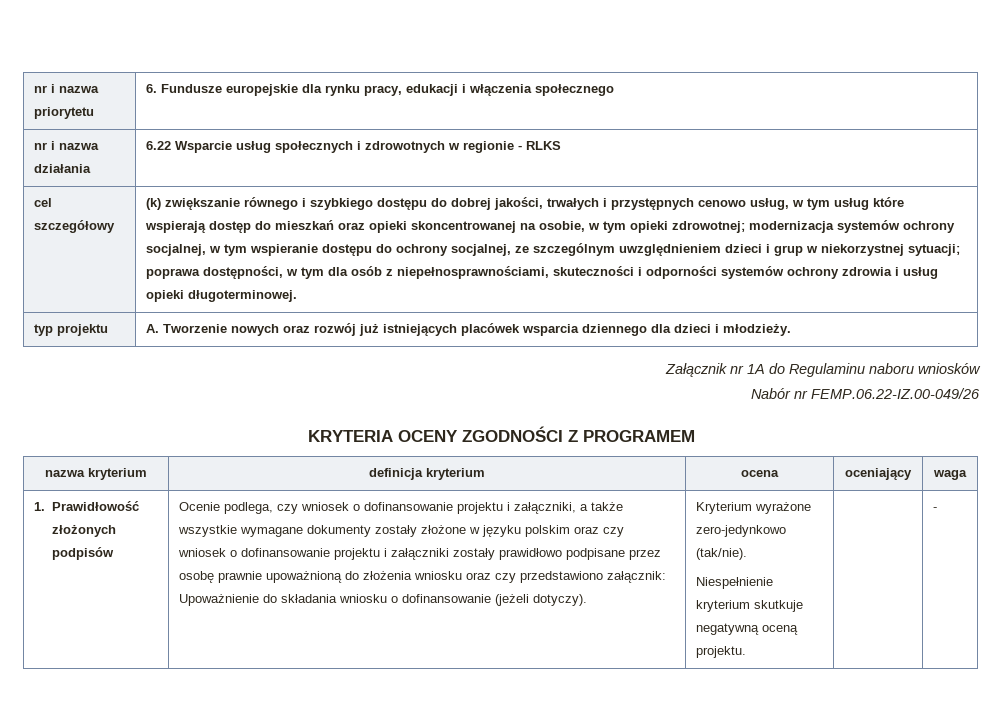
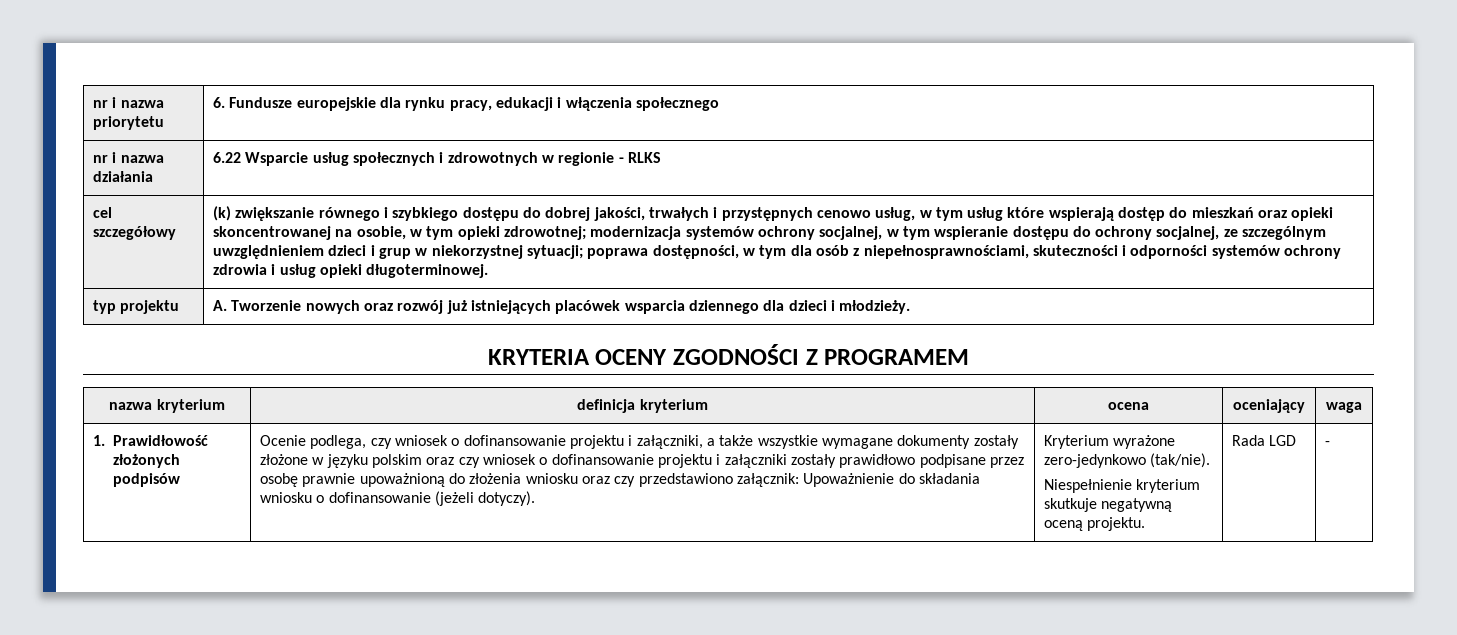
[665,363,981,377] [751,388,980,399] // Załącznik nr 1A do Regulaminu naboru wniosków // Nabór nr FEMP.06.22-IZ.00-049/26 -> (911, 307) none
(747, 652) none -> [1232,435,1297,446] Rada LGD

